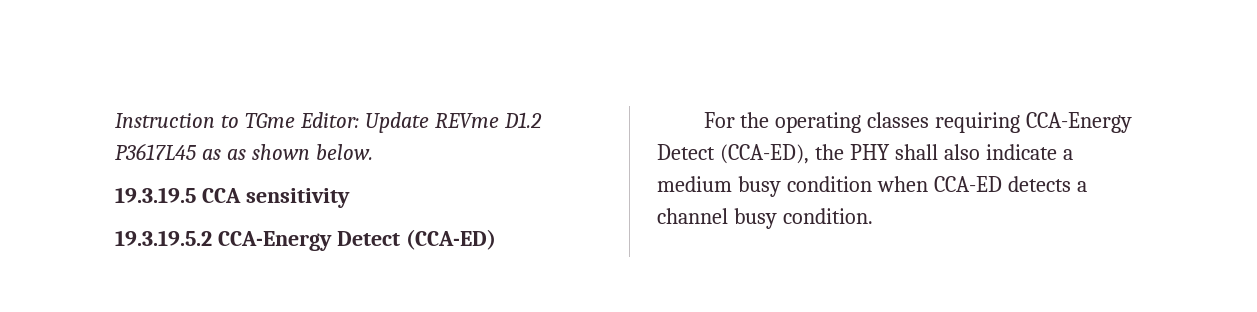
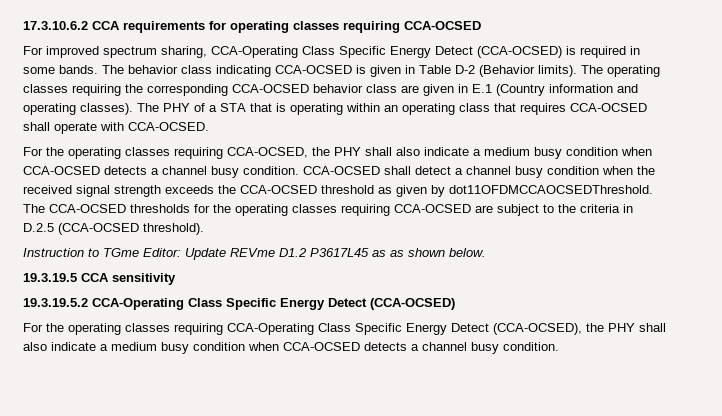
(115, 120) none -> [23,21,481,33] [23,46,640,58] [23,65,660,77] [23,84,638,96] [23,103,647,115] [23,122,209,134] [23,147,652,159] [23,166,655,178] [23,185,653,197] [23,204,633,216] [23,223,204,235] 17.3.10.6.2 CCA requirements for operating classes requiring CCA-OCSED // For improved spectrum sharing, CCA-Operating Class Specific Energy Detect (CCA-OCSED) is required in some bands. The behavior class indicating CCA-OCSED is given in Table D-2 (Behavior limits). The operating classes requiring the corresponding CCA-OCSED behavior class are given in E.1 (Country information and operating classes). The PHY of a STA that is operating within an operating class that requires CCA-OCSED shall operate with CCA-OCSED. // For the operating classes requiring CCA-OCSED, the PHY shall also indicate a medium busy condition when CCA-OCSED detects a channel busy condition. CCA-OCSED shall detect a channel busy condition when the received signal strength exceeds the CCA-OCSED threshold as given by dot11OFDMCCAOCSEDThreshold. The CCA-OCSED thresholds for the operating classes requiring CCA-OCSED are subject to the criteria in D.2.5 (CCA-OCSED threshold). //
[217,229,496,251] [703,112,1133,133] [657,144,809,164] CCA-Energy Detect (CCA-ED) // For the operating classes requiring CCA-Energy Detect (CCA-ED), -> [92,298,455,310] [23,323,582,335] CCA-Operating Class Specific Energy Detect (CCA-OCSED) // For the operating classes requiring CCA-Operating Class Specific Energy Detect (CCA-OCSED),
[933,176,1002,192] CCA-ED -> [283,342,360,351] CCA-OCSED

